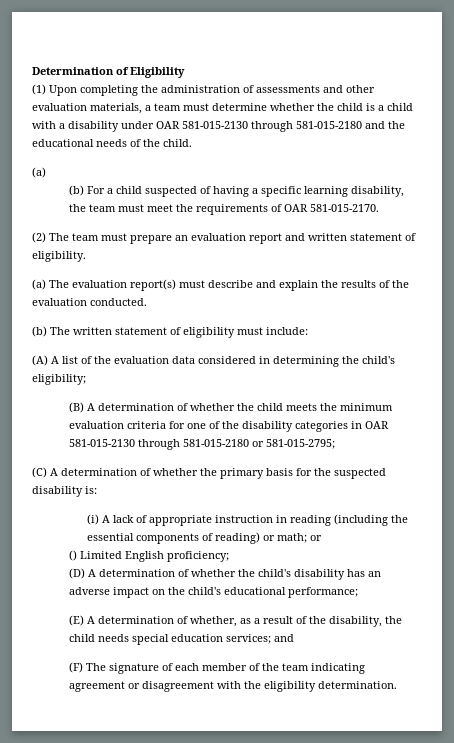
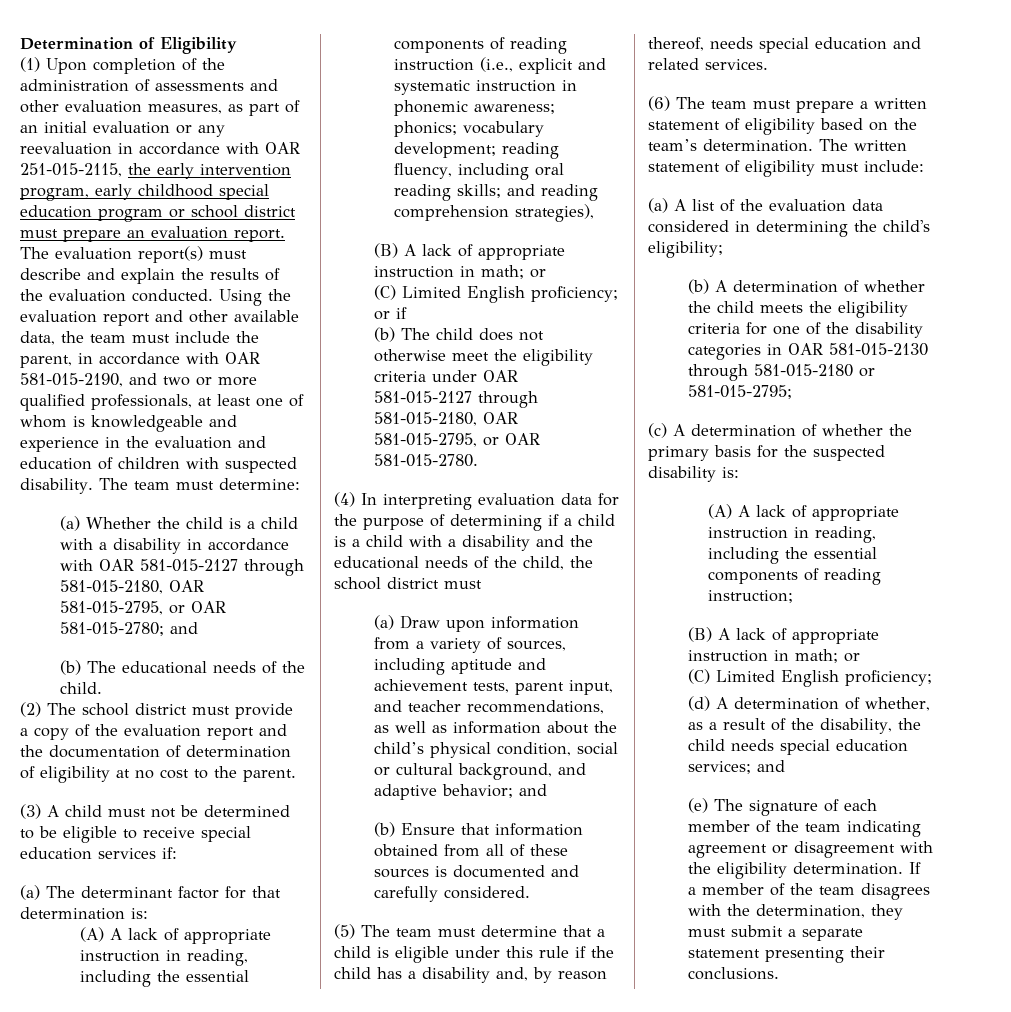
[80,85,138,96] completing -> [93,58,197,74] completion of
[90,103,413,114] [32,121,405,132] [32,139,192,147] [32,167,46,178] [68,185,404,197] [68,204,379,215] [32,232,416,244] [32,251,86,262] [32,279,46,290] materials, a team must determine whether the child is a child with a disability under OAR 581-015-2130 through 581-015-2180 and the educational needs of the child. // (a) // (b) For a child suspected of having a specific learning disability, the team must meet the requirements of OAR 581-015-2170. // (2) The team must prepare an evaluation report and written statement of eligibility. // (a) -> [148,100,300,116] [20,121,225,137] [20,142,300,155] [20,163,291,179] [20,184,269,201] [20,205,296,222] [20,226,285,242] measures, as part of an initial evaluation or any reevaluation in accordance with OAR 251-015-2115, the early intervention program, early childhood special education program or school district must prepare an evaluation report.
[32,326,47,337] // (b) -> [219,289,291,306] [20,310,299,326] [20,331,259,345] [20,352,260,368] [20,373,257,387] [20,394,304,411] [20,415,237,432] [20,436,266,452] [20,457,297,473] [20,478,300,494] [60,516,299,531] [60,538,290,554] [60,559,305,576] [60,580,205,594] [60,601,227,615] [60,622,199,636] [60,660,306,675] [60,682,103,694] [20,702,293,719] [20,724,287,740] [20,745,291,758] [20,766,296,783] [20,804,290,819] [20,826,251,843] [20,847,177,860] [20,885,281,900] [20,907,148,920] [80,927,272,944] [80,949,249,966] [80,970,250,987] [394,37,568,54] [394,57,607,74] [394,80,578,95] [394,100,556,116] [394,121,545,137] [394,142,560,159] [394,163,565,180] [394,184,599,201] [394,204,595,222] [374,243,566,260] [374,265,547,279] [374,285,619,303] [374,307,408,320] [374,327,545,342] [374,349,594,366] [374,370,519,382] [374,391,539,408] [374,412,519,426] [374,433,541,447] [374,454,479,467] [334,492,619,510] [334,514,615,531] [334,535,593,551] [334,556,593,570] [334,577,482,590] [374,615,580,632] [374,637,567,653] [374,658,547,675] [374,679,614,695] [374,700,605,714] [374,721,618,734] [374,742,619,758] [374,763,587,780] [374,784,548,800] [374,822,584,837] [374,844,569,857] [374,865,580,878] [374,886,531,902] [334,924,605,939] [334,946,614,963] [334,967,607,983] [648,37,921,53] [648,58,768,70] [648,96,927,113] [648,118,917,135] [648,139,813,152] Using the evaluation report and other available data, the team must include the parent, in accordance with OAR 581-015-2190, and two or more qualified professionals, at least one of whom is knowledgeable and experience in the evaluation and education of children with suspected disability. The team must determine: // (a) Whether the child is a child with a disability in accordance with OAR 581-015-2127 through 581-015-2180, OAR 581-015-2795, or OAR 581-015-2780; and // (b) The educational needs of the child. // (2) The school district must provide a copy of the evaluation report and the documentation of determination of eligibility at no cost to the parent. // (3) A child must not be determined to be eligible to receive special education services if: // (a) The determinant factor for that determination is: // (A) A lack of appropriate instruction in reading, including the essential components of reading instruction (i.e., explicit and systematic instruction in phonemic awareness; phonics; vocabulary development; reading fluency, including oral reading skills; and reading comprehension strategies), // (B) A lack of appropriate instruction in math; or // (C) Limited English proficiency; or if // (b) The child does not otherwise meet the eligibility criteria under OAR 581-015-2127 through 581-015-2180, OAR 581-015-2795, or OAR 581-015-2780. // (4) In interpreting evaluation data for the purpose of determining if a child is a child with a disability and the educational needs of the child, the school district must // (a) Draw upon information from a variety of sources, including aptitude and achievement tests, parent input, and teacher recommendations, as well as information about the child’s physical condition, social or cultural background, and adaptive behavior; and // (b) Ensure that information obtained from all of these sources is documented and carefully considered. // (5) The team must determine that a child is eligible under this rule if the child has a disability and, by reason thereof, needs special education and related services. // (6) The team must prepare a written statement of eligibility based on the team’s determination.
[32,355,48,366] (A) -> [648,198,668,213] (a)
[68,402,84,413] (B) -> [688,279,710,294] (b)
[339,403,393,411] [68,421,124,429] minimum evaluation -> [838,301,909,318] eligibility
[32,467,47,478] (C) -> [648,423,667,438] (c)
[87,514,409,526] [87,532,323,544] [68,550,77,561] (i) A lack of appropriate instruction in reading (including the essential components of reading) or math; or // () -> [708,504,900,521] [708,526,877,543] [708,547,878,564] [708,568,882,585] [708,590,794,603] [688,627,880,644] [688,649,861,663] [688,669,711,684] (A) A lack of appropriate instruction in reading, including the essential components of reading instruction; // (B) A lack of appropriate instruction in math; or // (C)
[68,568,381,580] [68,587,358,598] [68,615,84,626] (D) A determination of whether the child's disability has an adverse impact on the child's educational performance; // (E) -> [688,696,711,711] (d)
[68,662,83,673] (F) -> [688,798,709,813] (e)
(397, 685) none -> [909,862,922,874] [688,883,931,900] [688,904,904,920] [688,925,864,941] [688,946,886,963] [688,967,780,980] If a member of the team disagrees with the determination, they must submit a separate statement presenting their conclusions.

